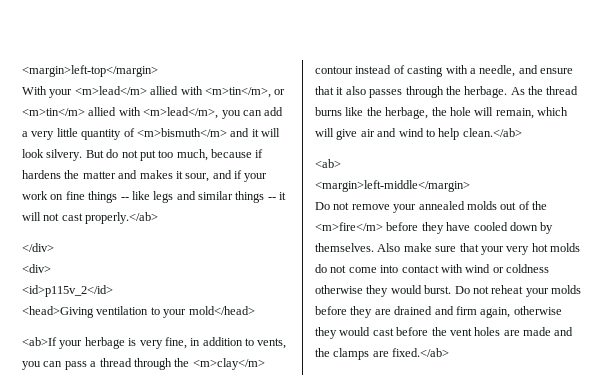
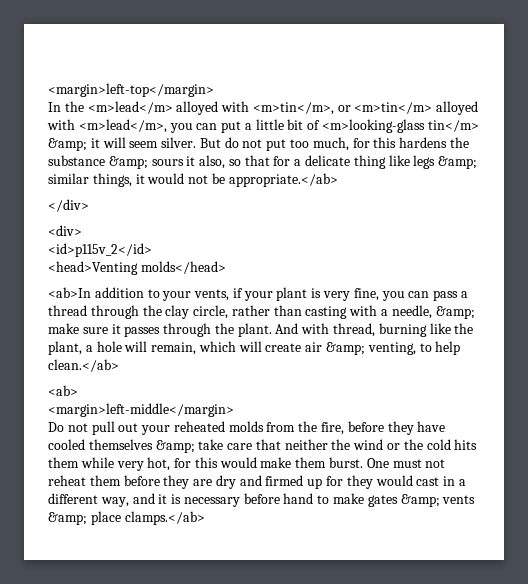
[22,86,179,98] With your <m>lead</m> allied -> [48,101,219,115] In the <m>lead</m> alloyed
[88,107,117,116] allied -> [436,101,479,115] alloyed
[264,107,284,116] [22,128,280,140] [22,149,83,161] add a very little quantity of <m>bismuth</m> and it will look silvery. -> [221,119,479,133] [48,137,197,151] put a little bit of <m>looking-glass tin</m> &amp; it will seem silver.
[211,149,264,158] [22,170,268,182] [22,191,287,203] [22,212,159,224] [22,243,54,252] [22,264,51,273] [22,285,113,297] [22,306,255,318] [22,337,287,349] because if hardens the matter and makes it sour, and if your work on fine things -- like legs and similar things -- it will not cast properly.</ab> // </div> // <div> // <id>p115v_2</id> // <head>Giving ventilation to your mold</head> // <ab>If your herbage is very fine, in addition to vents, -> [352,137,469,148] [48,155,478,169] [48,173,338,187] [48,199,89,212] [48,225,82,236] [48,243,152,257] [48,261,226,275] [48,287,379,301] for this hardens the substance &amp; sours it also, so that for a delicate thing like legs &amp; similar things, it would not be appropriate.</ab> // </div> // <div> // <id>p115v_2</id> // <head>Venting molds</head> // <ab>In addition to your vents, if your plant is very fine,
[192,358,265,370] [315,65,573,77] [315,86,579,98] [315,107,447,119] <m>clay</m> contour instead of casting with a needle, and ensure that it also passes through the herbage. As the thread burns like the herbage, the -> [165,305,475,319] [48,323,474,337] [48,341,93,355] clay circle, rather than casting with a needle, &amp; make sure it passes through the plant. And with thread, burning like the plant, a
[336,128,424,140] give air and wind -> [265,342,416,355] create air &amp; venting,
[351,201,547,213] [315,222,554,234] [315,243,580,255] [315,264,549,273] [315,285,581,297] [315,306,562,318] [315,327,574,339] [315,348,450,360] remove your annealed molds out of the <m>fire</m> before they have cooled down by themselves. Also make sure that your very hot molds do not come into contact with wind or coldness otherwise they would burst. Do not reheat your molds before they are drained and firm again, otherwise they would cast before the vent holes are made and the clamps are fixed.</ab> -> [91,421,446,435] [48,439,478,453] [48,457,446,471] [48,475,466,489] [48,493,476,507] [48,511,205,525] pull out your reheated molds from the fire, before they have cooled themselves &amp; take care that neither the wind or the cold hits them while very hot, for this would make them burst. One must not reheat them before they are dry and firmed up for they would cast in a different way, and it is necessary before hand to make gates &amp; vents &amp; place clamps.</ab>

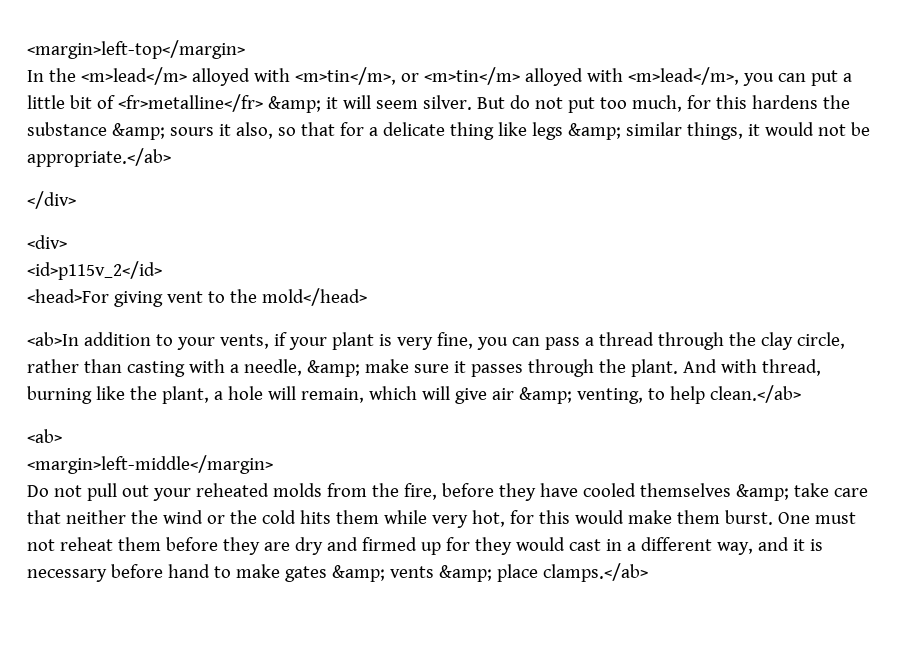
[322,119,479,133] <m>looking-glass tin</m> -> [117,94,263,112] <fr>metalline</fr>
[48,261,226,275] <head>Venting molds</head> -> [27,288,367,307] <head>For giving vent to the mold</head>
[265,343,302,352] create -> [454,388,487,404] give

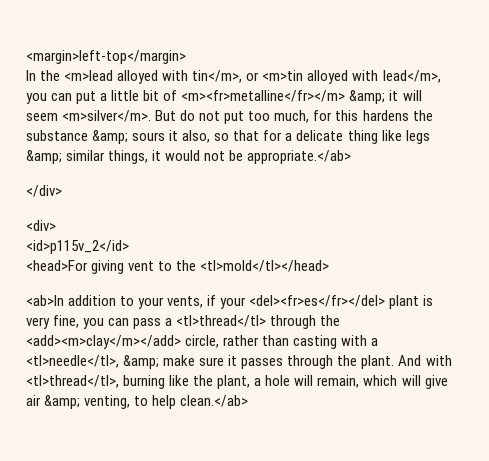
[80,67,739,86] <m>lead</m> alloyed with <m>tin</m>, or <m>tin</m> alloyed with <m>lead</m>, -> [64,70,441,84] <m>lead alloyed with tin</m>, or <m>tin alloyed with lead</m>,
[117,94,263,112] <fr>metalline</fr> -> [181,90,346,102] <m><fr>metalline</fr></m>
[422,95,472,110] silver. -> [62,110,152,122] <m>silver</m>.
[261,288,367,306] mold</head> -> [200,260,330,272] <tl>mold</tl></head>
(327, 343) none -> [249,295,386,307] <del><fr>es</fr></del>
[598,332,793,350] thread through the clay -> [176,315,341,329] [26,335,181,349] <tl>thread</tl> through the <add><m>clay</m></add>
[243,359,302,376] needle, -> [26,355,119,368] <tl>needle</tl>,
[761,359,821,376] thread, -> [26,375,119,388] <tl>thread</tl>,
[27,429,62,443] [27,455,273,474] [27,483,868,501] [27,510,856,528] [27,537,823,555] [27,563,648,582] // <ab> // <margin>left-middle</margin> // Do not pull out your reheated molds from the fire, before they have cooled themselves &amp; take care that neither the wind or the cold hits them while very hot, for this would make them burst. One must not reheat them before they are dry and firmed up for they would cast in a different way, and it is necessary before hand to make gates &amp; vents &amp; place clamps.</ab> -> (249, 401) none

